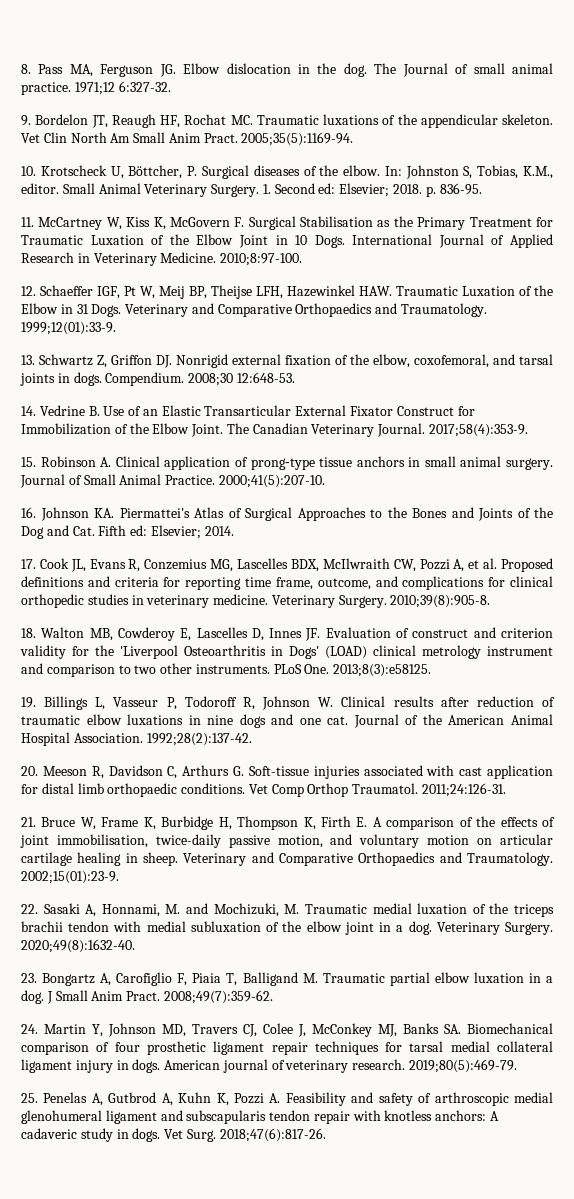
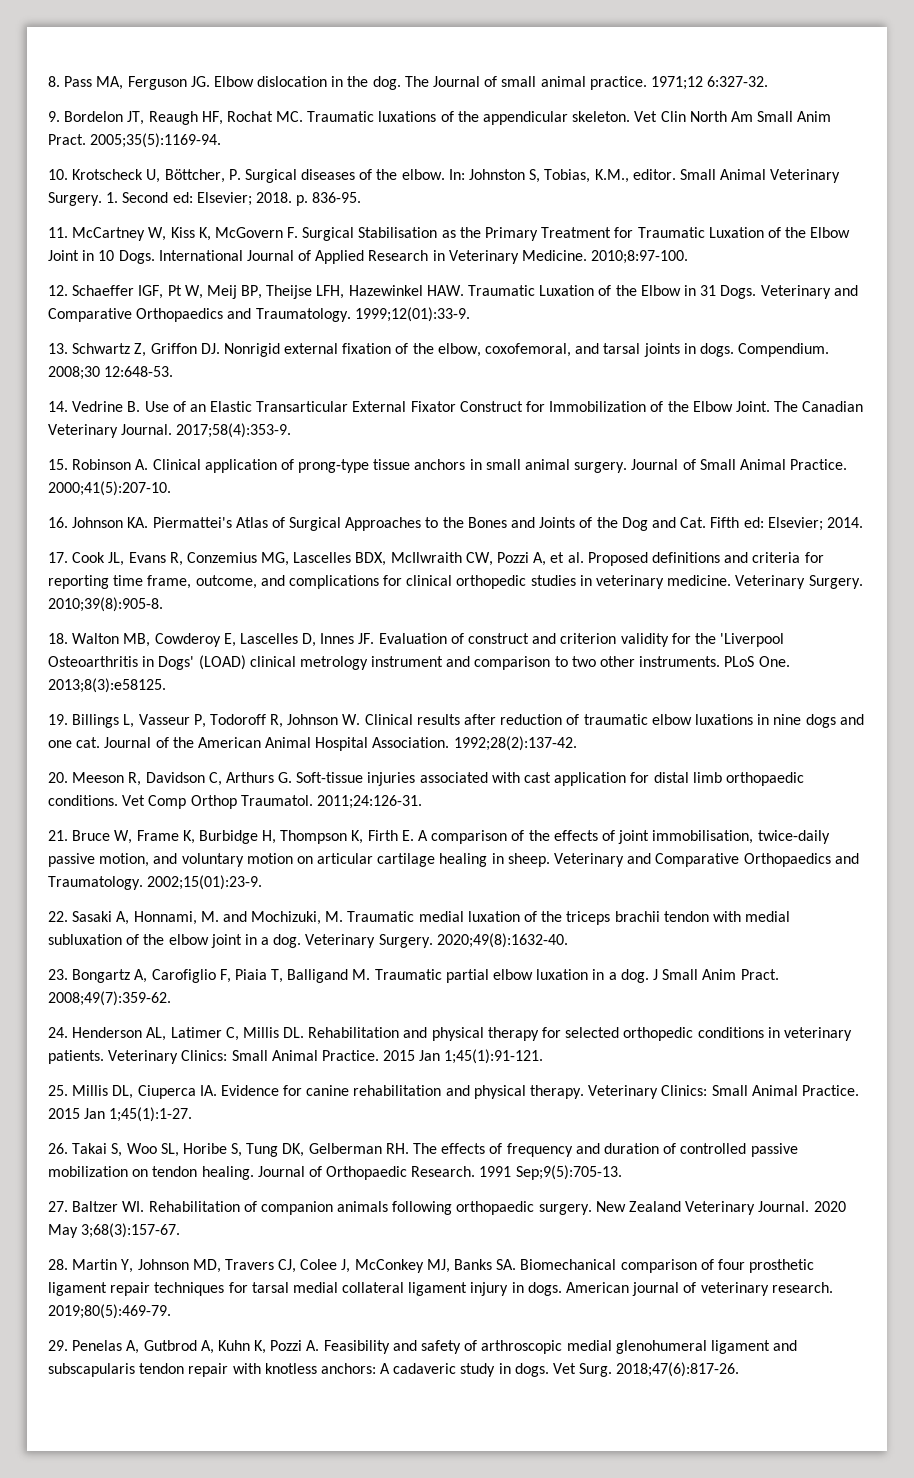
(38, 1029) none -> [72,1027,852,1041] [48,1049,544,1064] [48,1085,859,1099] [48,1107,193,1122] [48,1143,798,1157] [48,1165,622,1180] [48,1201,846,1215] [48,1223,181,1238] [48,1259,68,1270] Henderson AL, Latimer C, Millis DL. Rehabilitation and physical therapy for selected orthopedic conditions in veterinary patients. Veterinary Clinics: Small Animal Practice. 2015 Jan 1;45(1):91-121. // 25. Millis DL, Ciuperca IA. Evidence for canine rehabilitation and physical therapy. Veterinary Clinics: Small Animal Practice. 2015 Jan 1;45(1):1-27. // 26. Takai S, Woo SL, Horibe S, Tung DK, Gelberman RH. The effects of frequency and duration of controlled passive mobilization on tendon healing. Journal of Orthopaedic Research. 1991 Sep;9(5):705-13. // 27. Baltzer WI. Rehabilitation of companion animals following orthopaedic surgery. New Zealand Veterinary Journal. 2020 May 3;68(3):157-67. // 28.
[21,1093,38,1103] 25. -> [48,1340,68,1351] 29.

